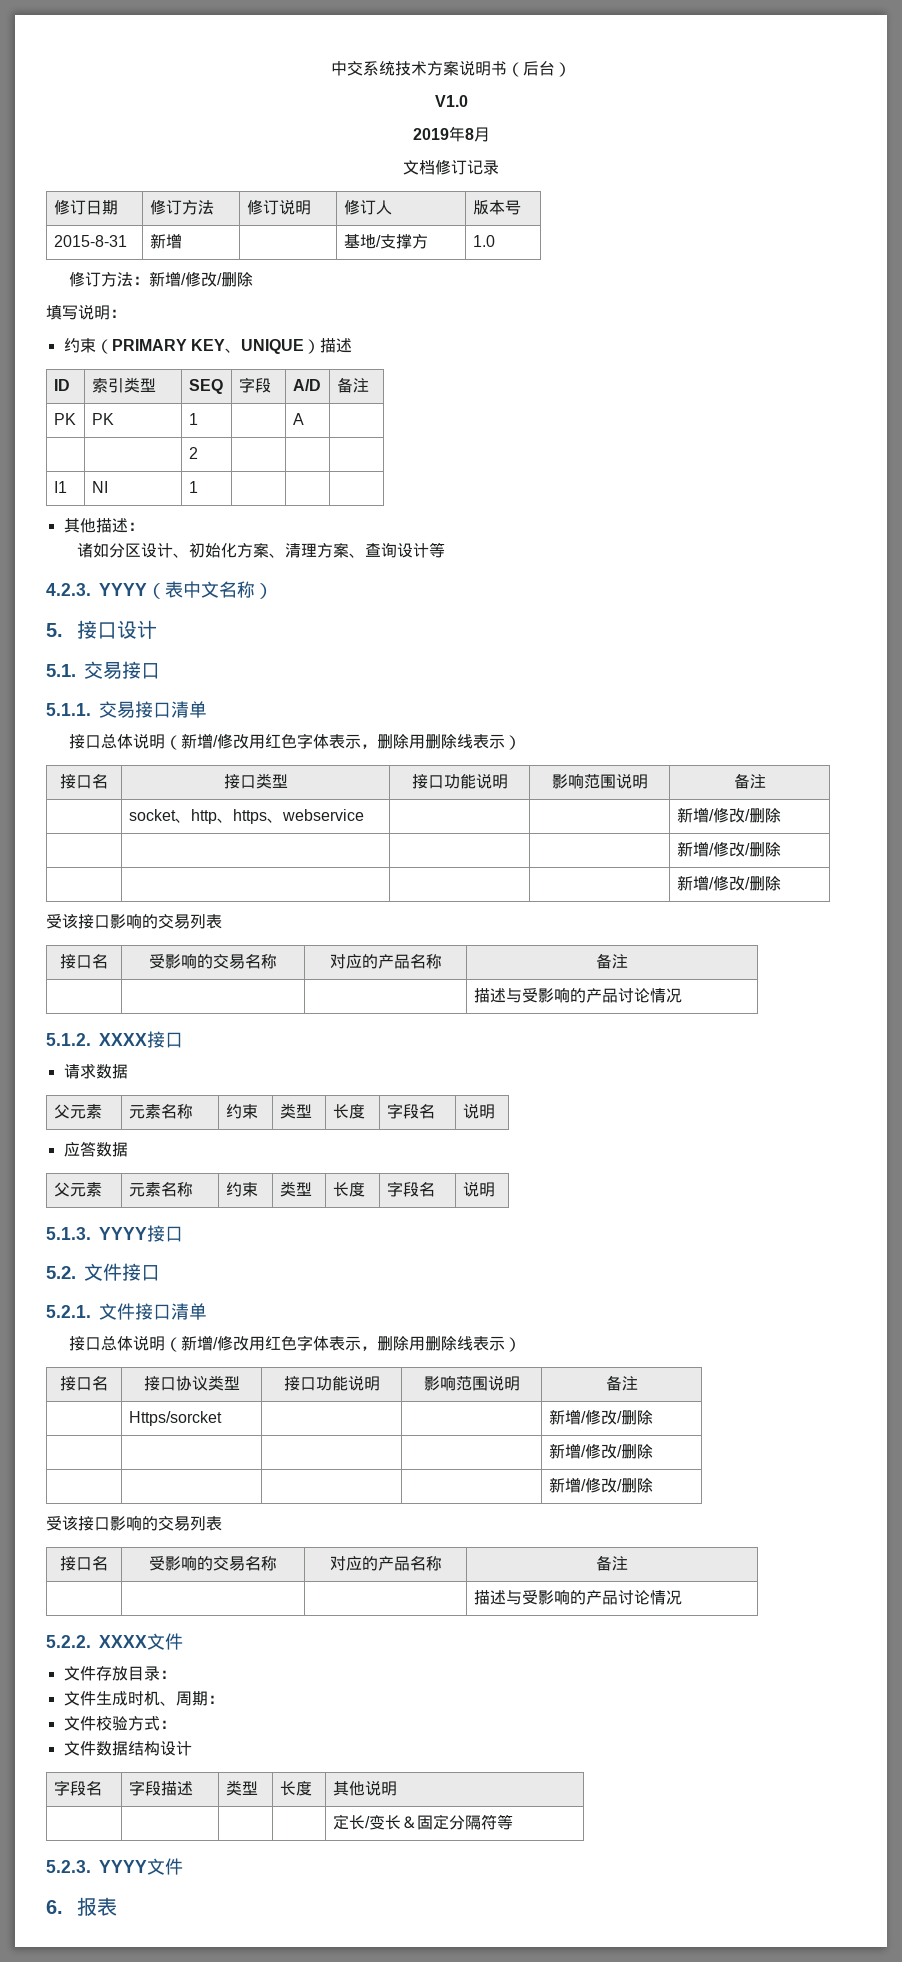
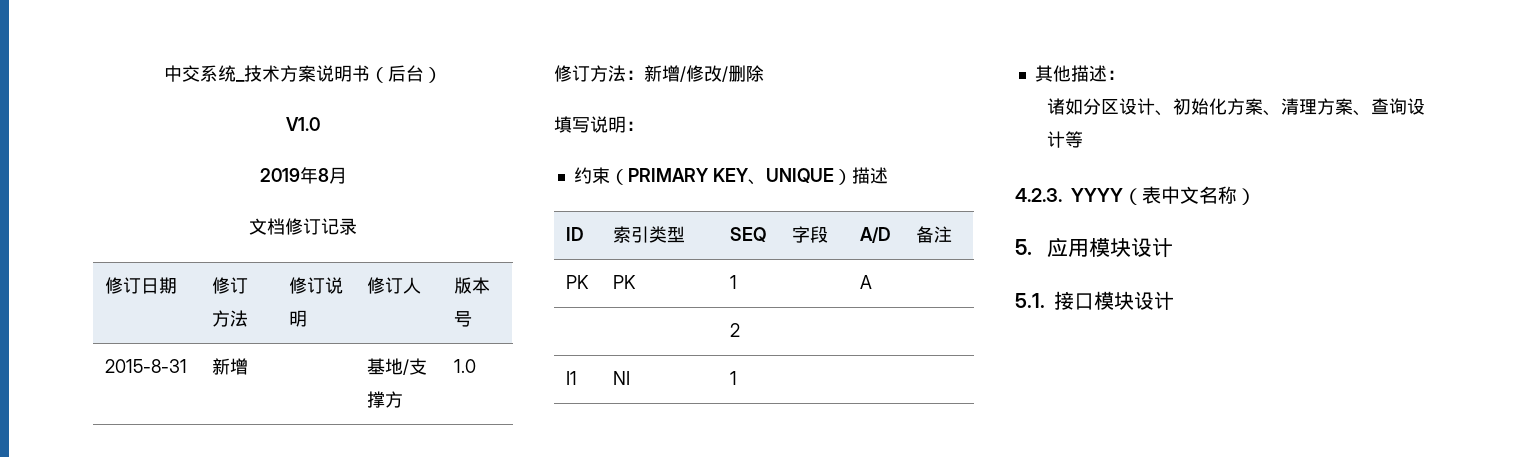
(395, 68) none -> [236,80,245,82] _
[76,620,117,639] 接口 -> [1046,237,1131,257] 应用模块
[84,661,160,679] [46,701,207,718] [69,733,522,750] [60,774,108,789] [223,773,288,789] [411,773,508,789] [551,773,648,789] [733,773,766,789] [128,809,364,824] [676,807,781,823] [676,841,781,857] [676,875,781,891] [46,913,222,929] [60,954,108,969] [149,953,277,969] [329,954,442,969] [596,953,628,969] [473,987,682,1003] [46,1031,183,1048] [63,1063,128,1079] [53,1104,102,1119] [128,1104,193,1119] [225,1104,258,1119] [279,1103,312,1119] [332,1104,365,1119] [386,1103,435,1119] [462,1103,495,1119] [63,1141,128,1157] [53,1182,102,1197] [128,1182,193,1197] [225,1182,258,1197] [279,1181,312,1197] [332,1182,365,1197] [386,1181,435,1197] [462,1181,495,1197] [46,1225,183,1242] [46,1263,160,1281] [46,1303,207,1320] [69,1335,522,1352] [60,1376,108,1391] [143,1375,240,1391] [283,1375,380,1391] [423,1375,520,1391] [605,1375,638,1391] [128,1411,222,1426] [548,1409,653,1425] [548,1443,653,1459] [548,1477,653,1493] [46,1515,222,1531] [60,1556,108,1571] [149,1555,277,1571] [329,1556,442,1571] [596,1555,628,1571] [473,1589,682,1605] [46,1633,183,1650] [63,1666,176,1681] [63,1691,224,1706] [63,1716,176,1731] [63,1741,192,1756] [53,1780,102,1796] [128,1780,193,1796] [225,1780,258,1796] [279,1781,312,1796] [332,1780,397,1796] [332,1814,513,1830] [46,1858,183,1875] [46,1897,117,1916] 交易接口 // 5.1.1.交易接口清单 // 接口总体说明（新增/修改用红色字体表示，删除用删除线表示） // 接口名 | 接口类型 | 接口功能说明 | 影响范围说明 | 备注 // | socket、http、https、webservice | | | 新增/修改/删除 // | | | | 新增/修改/删除 // | | | | 新增/修改/删除 // 受该接口影响的交易列表 // 接口名 | 受影响的交易名称 | 对应的产品名称 | 备注 // | | | 描述与受影响的产品讨论情况 // 5.1.2. XXXX接口 // 请求数据 // 父元素 | 元素名称 | 约束 | 类型 | 长度 | 字段名 | 说明 // 应答数据 // 父元素 | 元素名称 | 约束 | 类型 | 长度 | 字段名 | 说明 // 5.1.3. YYYY接口 // 5.2.文件接口 // 5.2.1.文件接口清单 // 接口总体说明（新增/修改用红色字体表示，删除用删除线表示） // 接口名 | 接口协议类型 | 接口功能说明 | 影响范围说明 | 备注 // | Https/sorcket | | | 新增/修改/删除 // | | | | 新增/修改/删除 // | | | | 新增/修改/删除 // 受该接口影响的交易列表 // 接口名 | 受影响的交易名称 | 对应的产品名称 | 备注 // | | | 描述与受影响的产品讨论情况 // 5.2.2. XXXX文件 // 文件存放目录： // 文件生成时机、周期： // 文件校验方式： // 文件数据结构设计 // 字段名 | 字段描述 | 类型 | 长度 | 其他说明 // | | | | 定长/变长＆固定分隔符等 // 5.2.3. YYYY文件 // 6.报表 -> [1054,291,1174,310] 接口模块设计

